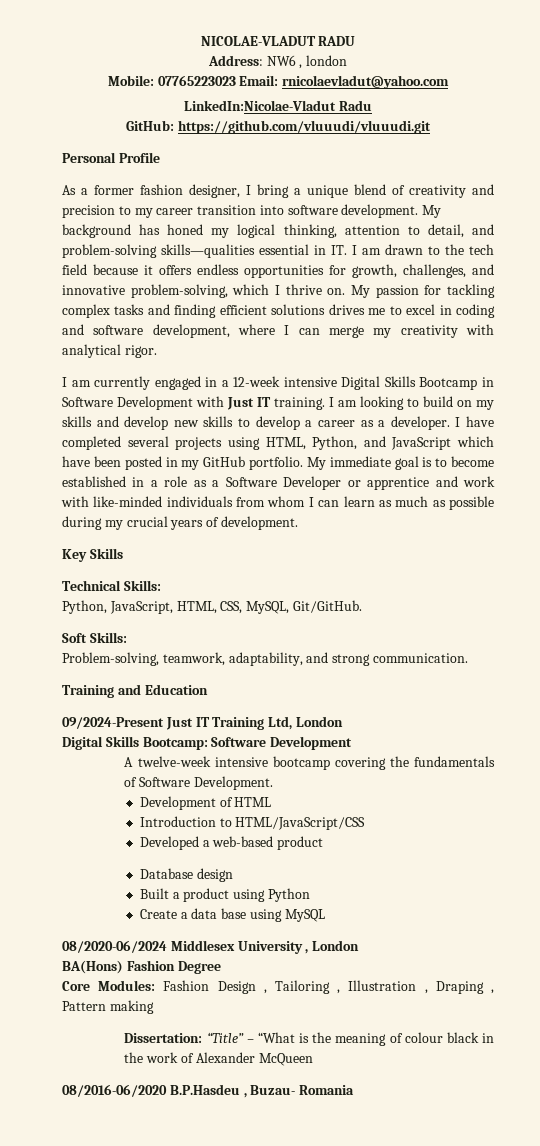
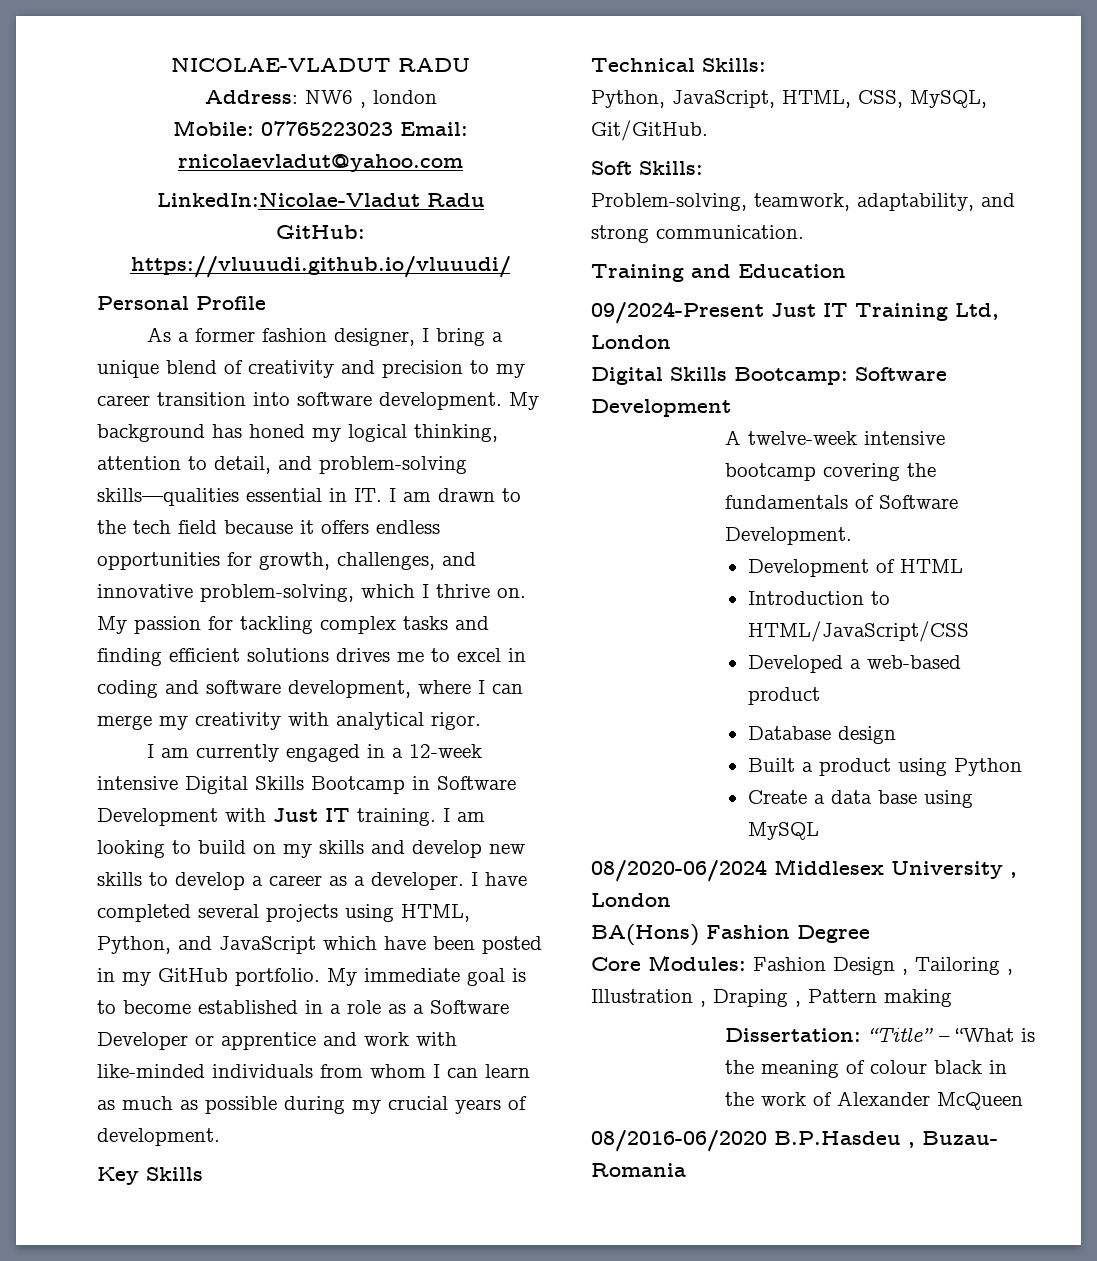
[177,120,431,134] https://github.com/vluuudi/vluuudi.git -> [130,256,511,278] https://vluuudi.github.io/vluuudi/

